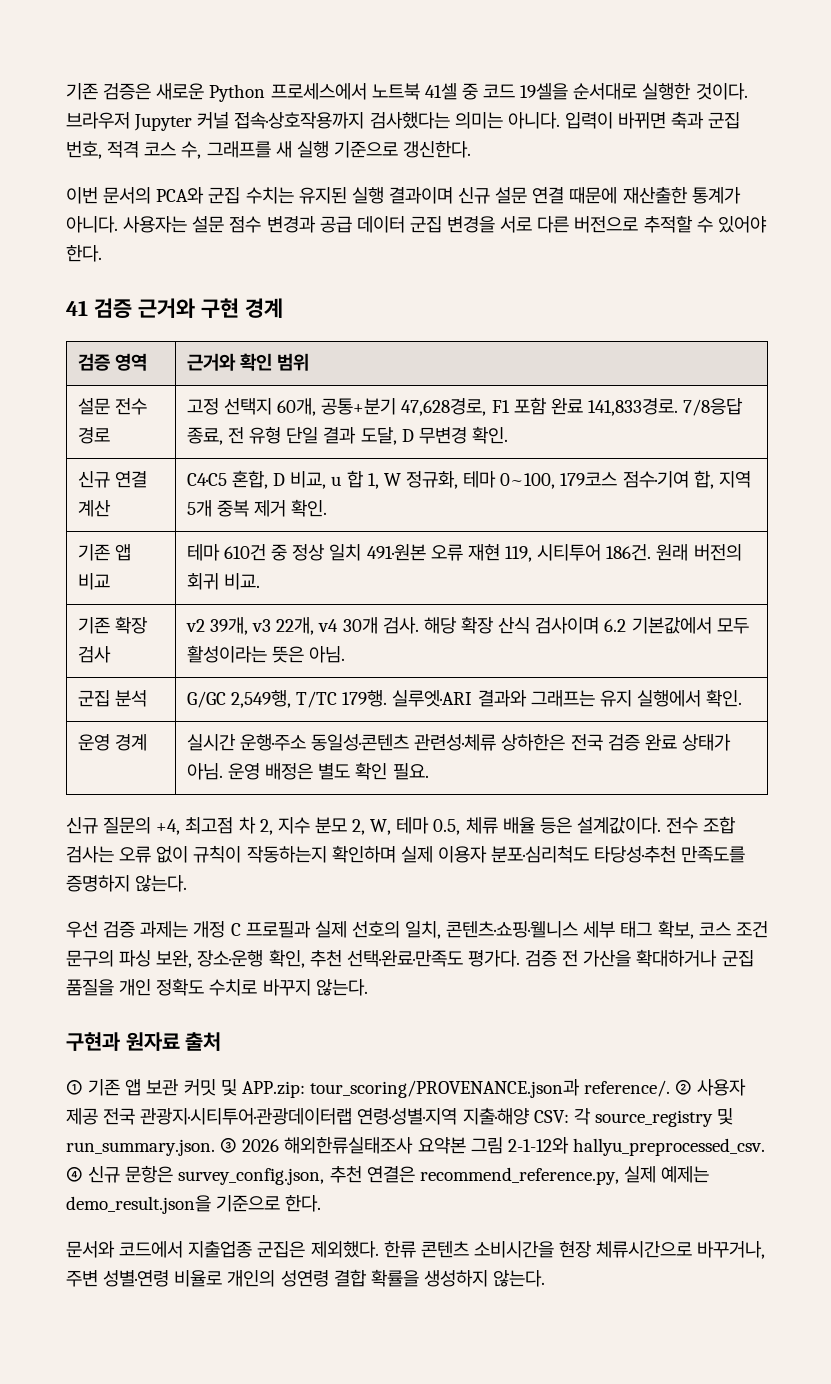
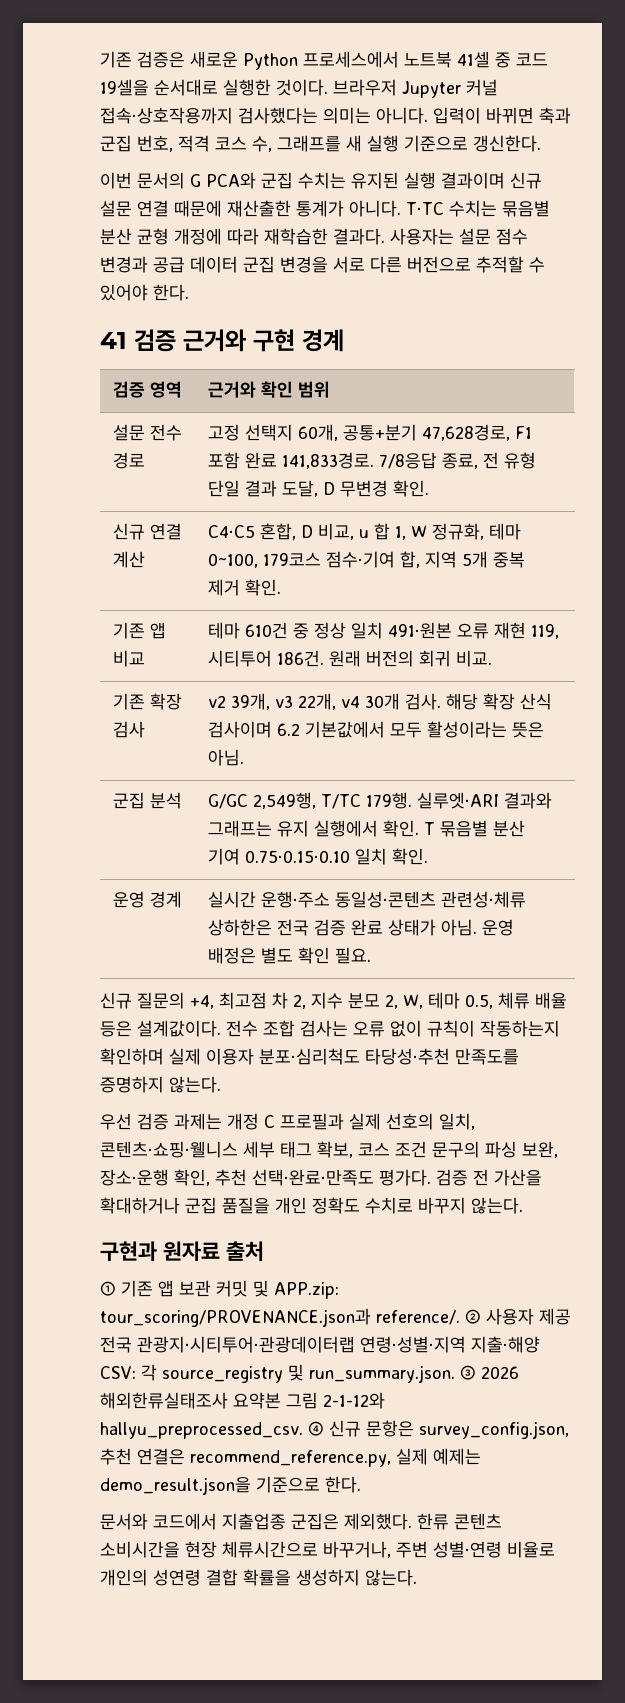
(152, 195) none -> [190,174,201,187] G
(118, 224) none -> [406,200,550,217] [100,228,385,245] T·TC 수치는 묶음별 분산 균형 개정에 따라 재학습한 결과다.
(743, 698) none -> [424,820,526,837] [208,848,429,865] T 묶음별 분산 기여 0.75·0.15·0.10 일치 확인.

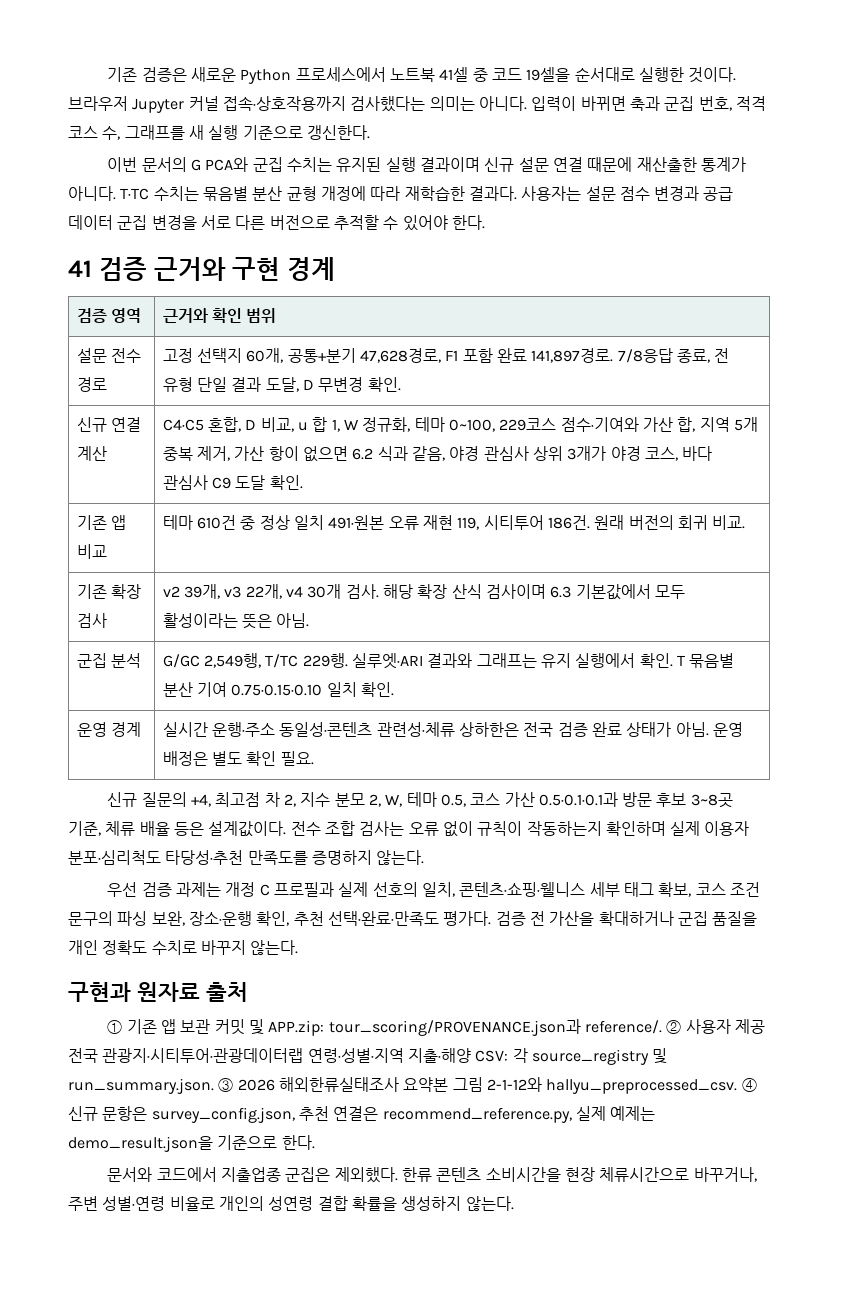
[282,452,375,469] 141,833경로. -> [531,348,614,363] 141,897경로.
[263,551,396,568] 179코스 점수·기여 -> [499,417,673,432] 229코스 점수·기여와 가산
[208,579,241,596] 제거 -> [197,446,713,462] [162,475,266,490] 제거, 가산 항이 없으면 6.2 식과 같음, 야경 관심사 상위 3개가 야경 코스, 바다 관심사 C9 도달
[277,723,301,736] 6.2 -> [550,586,572,598] 6.3
[366,792,413,809] 179행. -> [302,653,348,668] 229행.
(493, 1001) none -> [470,792,733,808] [68,821,101,836] 코스 가산 0.5·0.1·0.1과 방문 후보 3~8곳 기준,

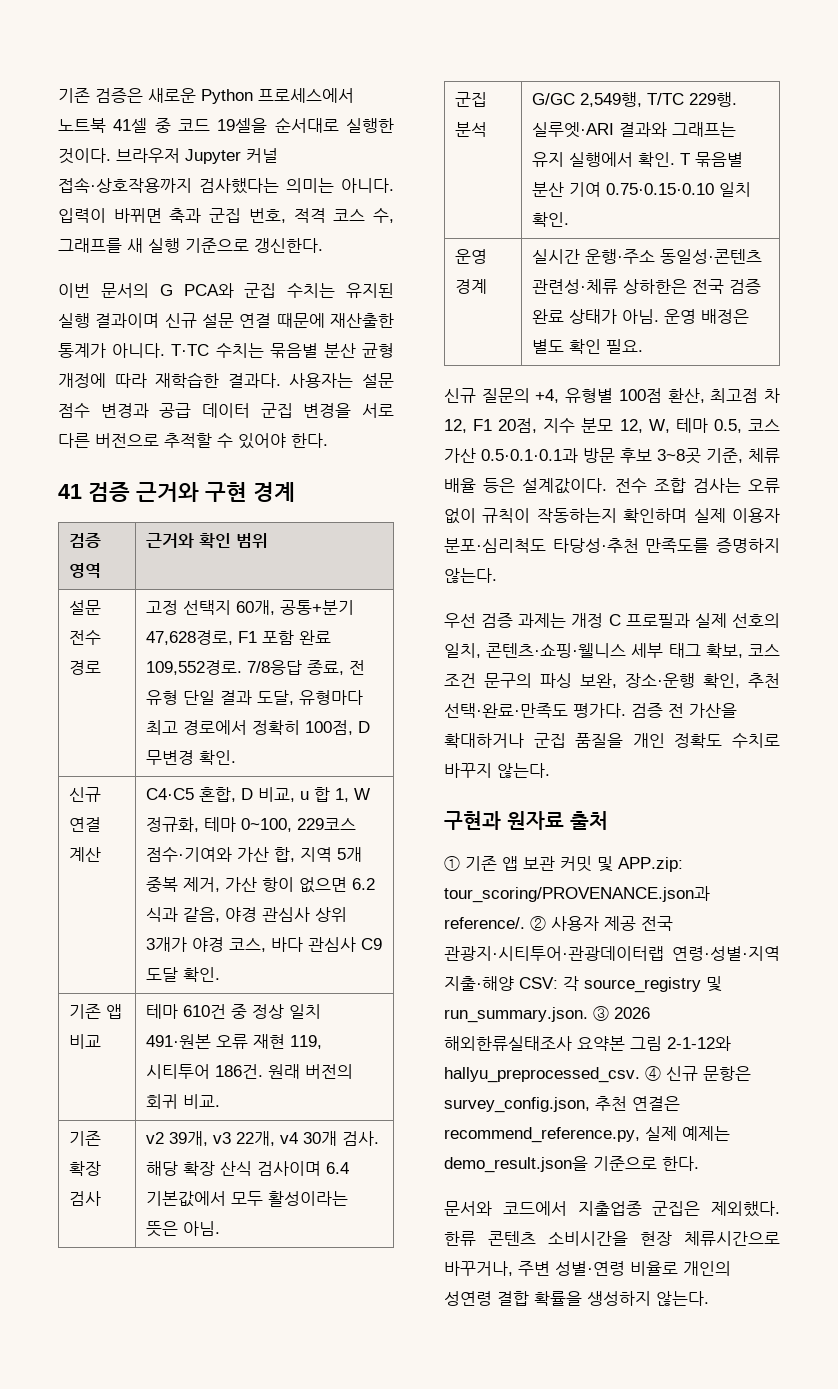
[531,348,614,363] 141,897경로. -> [146,660,243,675] 109,552경로.
(299, 384) none -> [299,690,364,705] [146,720,354,735] 유형마다 최고 경로에서 정확히 100점,
[550,586,572,598] 6.3 -> [326,1162,350,1174] 6.4
[215,792,296,807] 최고점 차 2, -> [565,388,780,403] [444,418,538,433] 유형별 100점 환산, 최고점 차 12, F1 20점,
[368,794,381,807] 2, -> [619,419,643,433] 12,

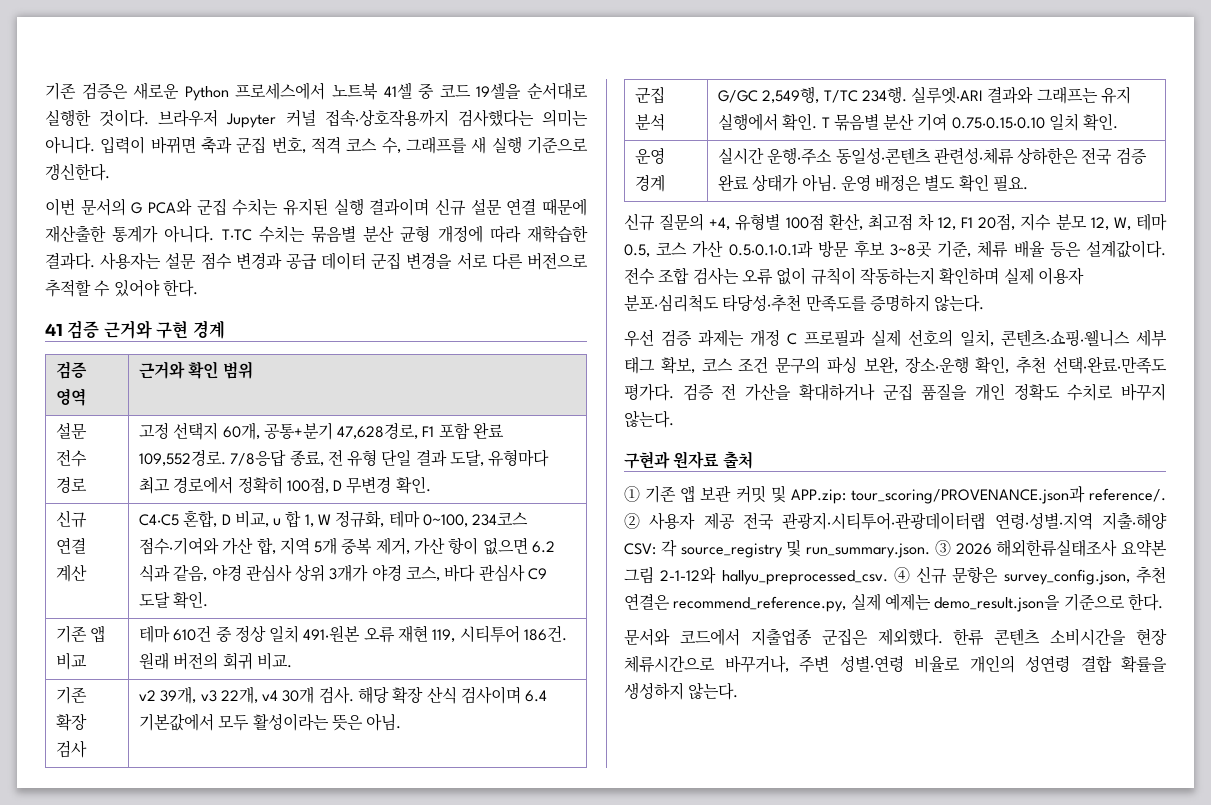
[297,818,357,830] 229코스 -> [472,512,529,526] 234코스
[689,92,738,107] 229행. -> [861,86,907,103] 234행.

